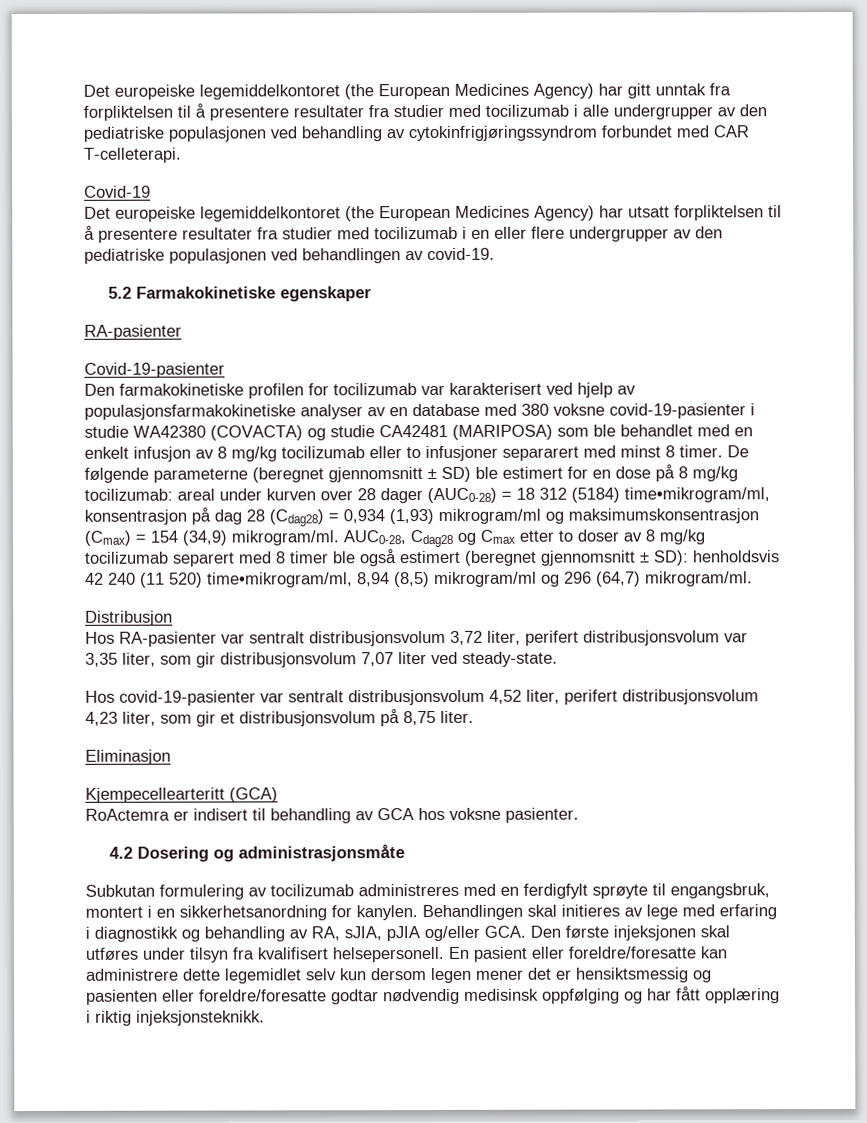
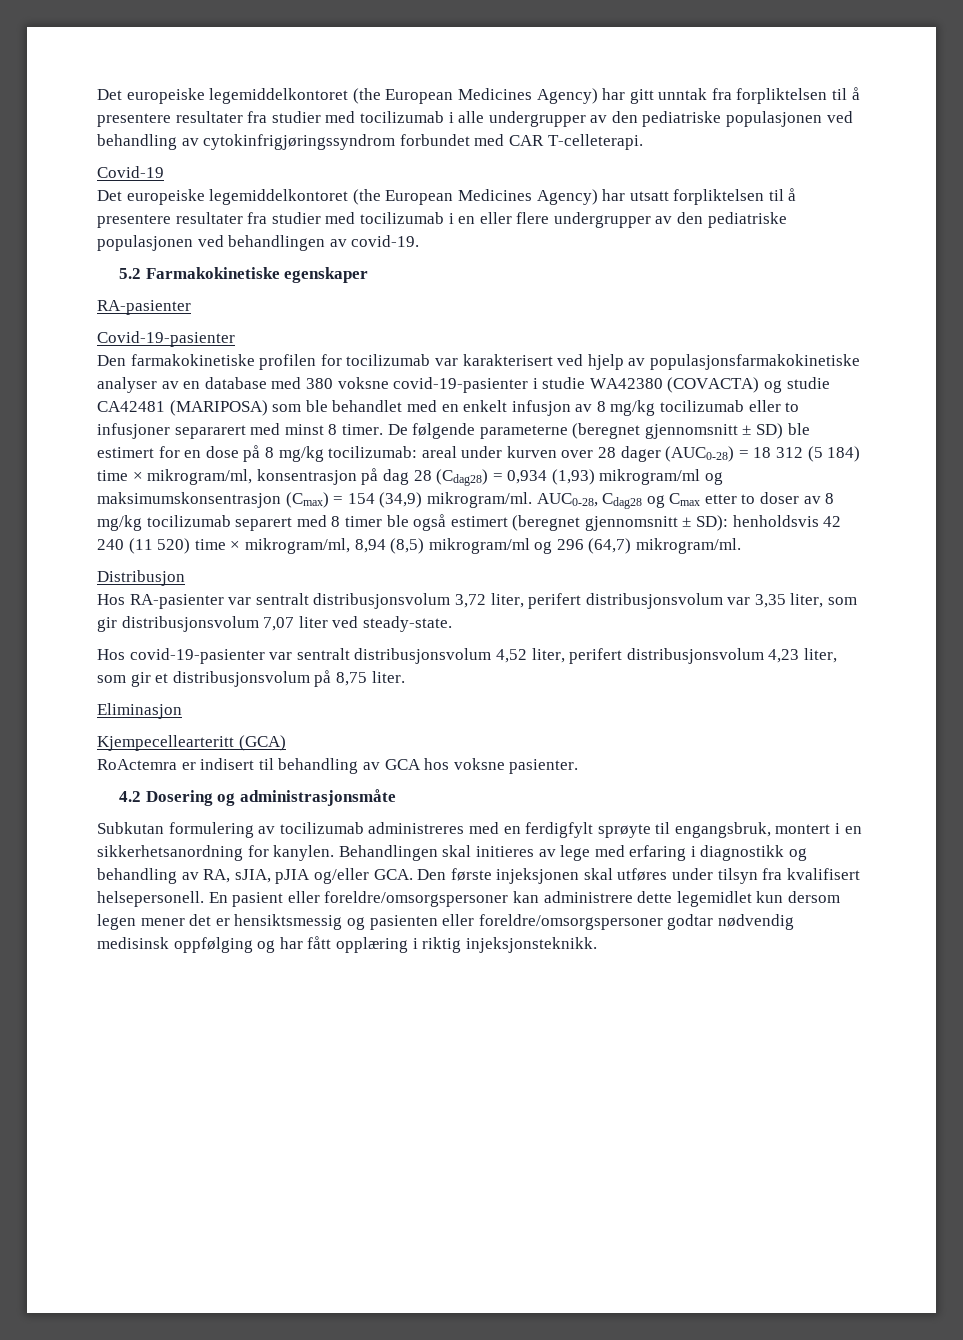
[571,487,770,503] (5184) time•mikrogram/ml, -> [807,446,861,462] [97,469,253,485] (5 184) time × mikrogram/ml,
[207,572,353,588] time•mikrogram/ml, -> [194,538,350,554] time × mikrogram/ml,
[568,946,696,959] foreldre/foresatte -> [324,891,509,907] foreldre/omsorgspersoner
[305,968,337,981] selv -> (752, 899) none
[199,989,327,1002] foreldre/foresatte -> [478,914,663,930] foreldre/omsorgspersoner

